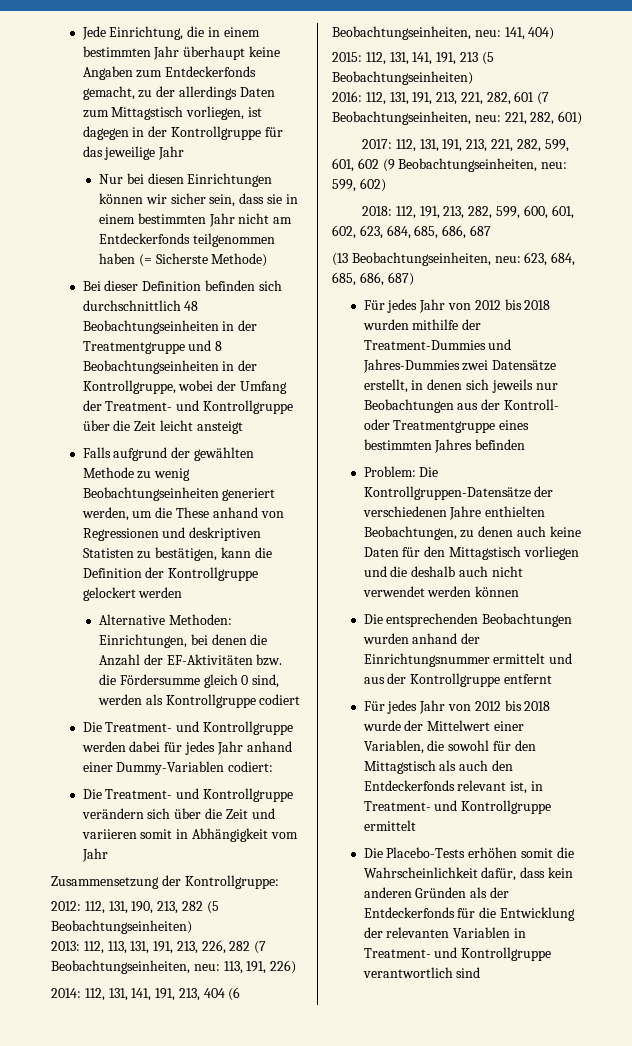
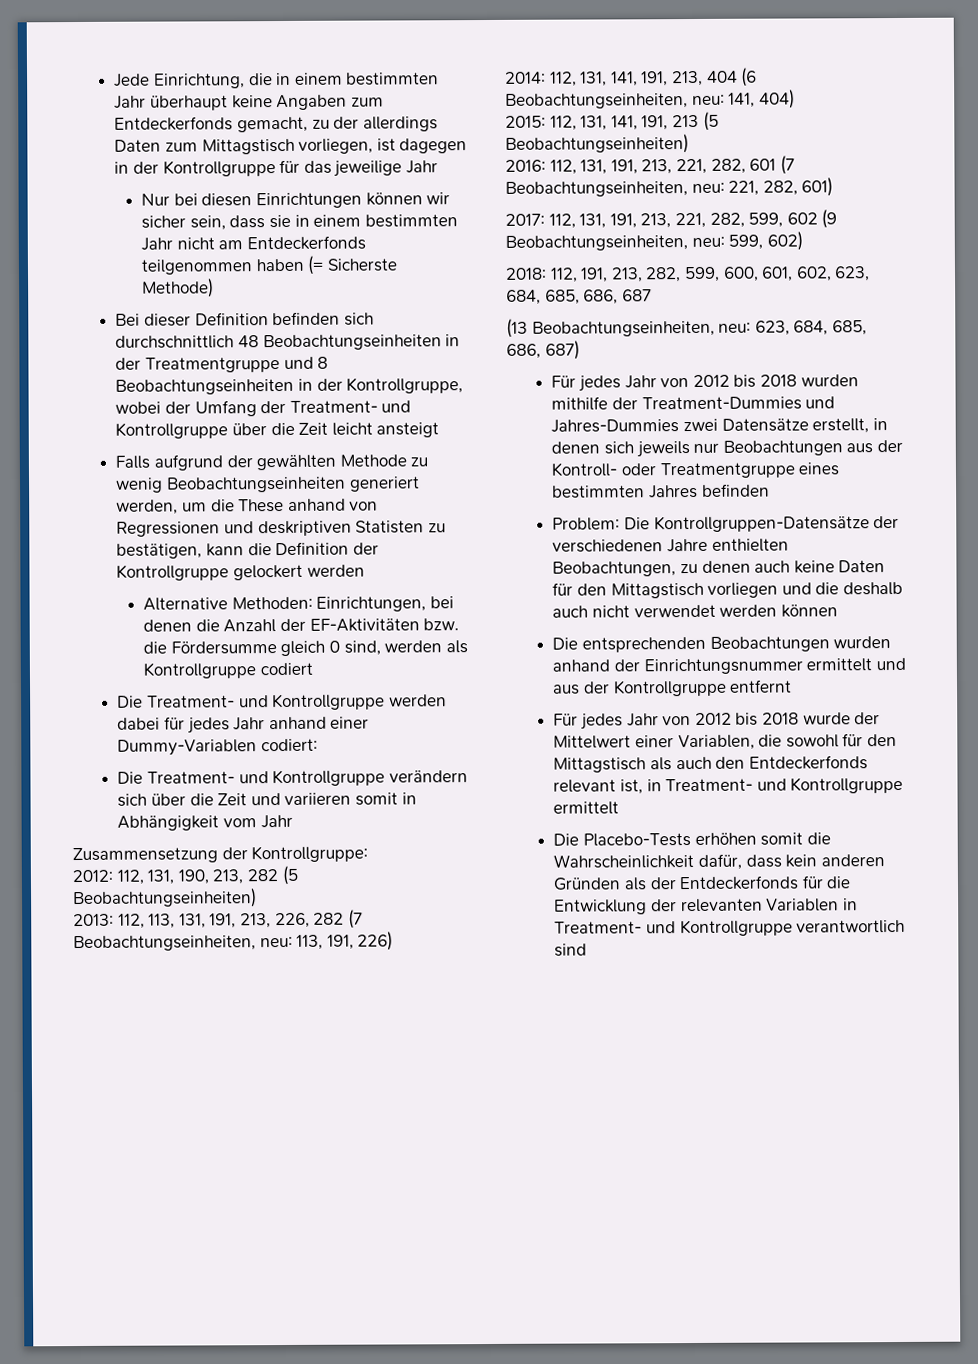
[332,158,354,172] 601, -> (784, 220) none

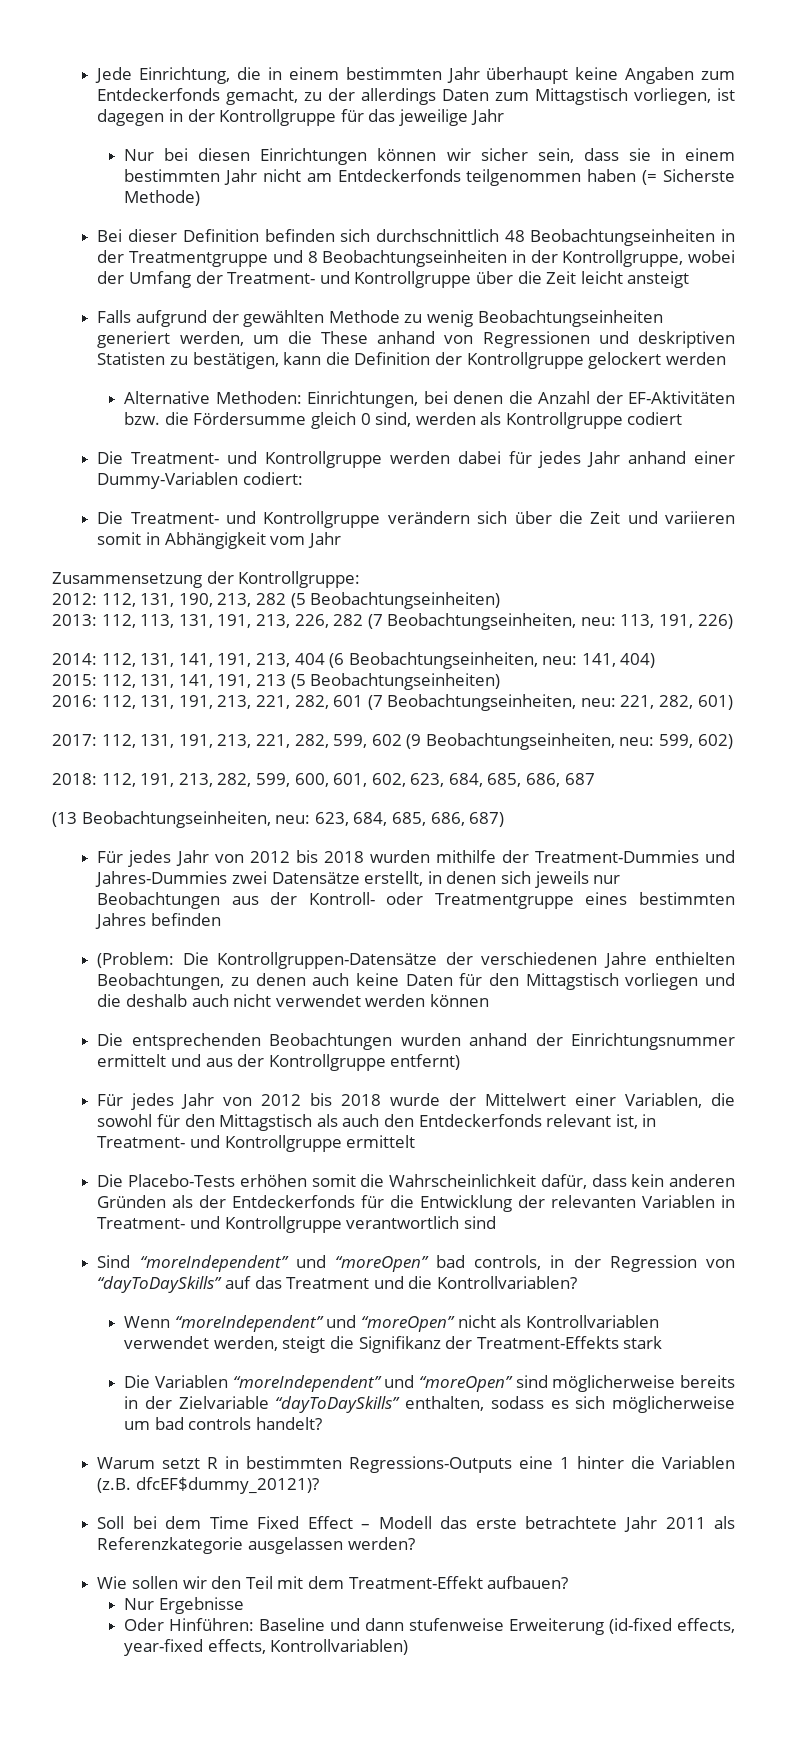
[552,517,621,531] Problem: -> [97,952,175,968] (Problem:
[729,679,793,693] entfernt -> [390,1054,461,1070] entfernt)
(588, 950) none -> [97,1255,735,1272] [97,1276,577,1293] [124,1315,659,1332] [124,1336,663,1353] [124,1375,735,1392] [124,1396,735,1413] [124,1417,322,1430] [97,1456,736,1473] [97,1477,320,1494] [97,1516,735,1532] [97,1537,415,1554] [97,1576,569,1589] [124,1597,244,1614] [124,1618,735,1635] [124,1639,409,1656] // Sind “moreIndependent” und “moreOpen” bad controls, in der Regression von “dayToDaySkills” auf das Treatment und die Kontrollvariablen? // Wenn “moreIndependent” und “moreOpen” nicht als Kontrollvariablen verwendet werden, steigt die Signifikanz der Treatment-Effekts stark // Die Variablen “moreIndependent” und “moreOpen” sind möglicherweise bereits in der Zielvariable “dayToDaySkills” enthalten, sodass es sich möglicherweise um bad controls handelt? // Warum setzt R in bestimmten Regressions-Outputs eine 1 hinter die Variablen (z.B. dfcEF$dummy_20121)? // Soll bei dem Time Fixed Effect – Modell das erste betrachtete Jahr 2011 als Referenzkategorie ausgelassen werden? // Wie sollen wir den Teil mit dem Treatment-Effekt aufbauen? // Nur Ergebnisse // Oder Hinführen: Baseline und dann stufenweise Erweiterung (id-fixed effects, year-fixed effects, Kontrollvariablen)

